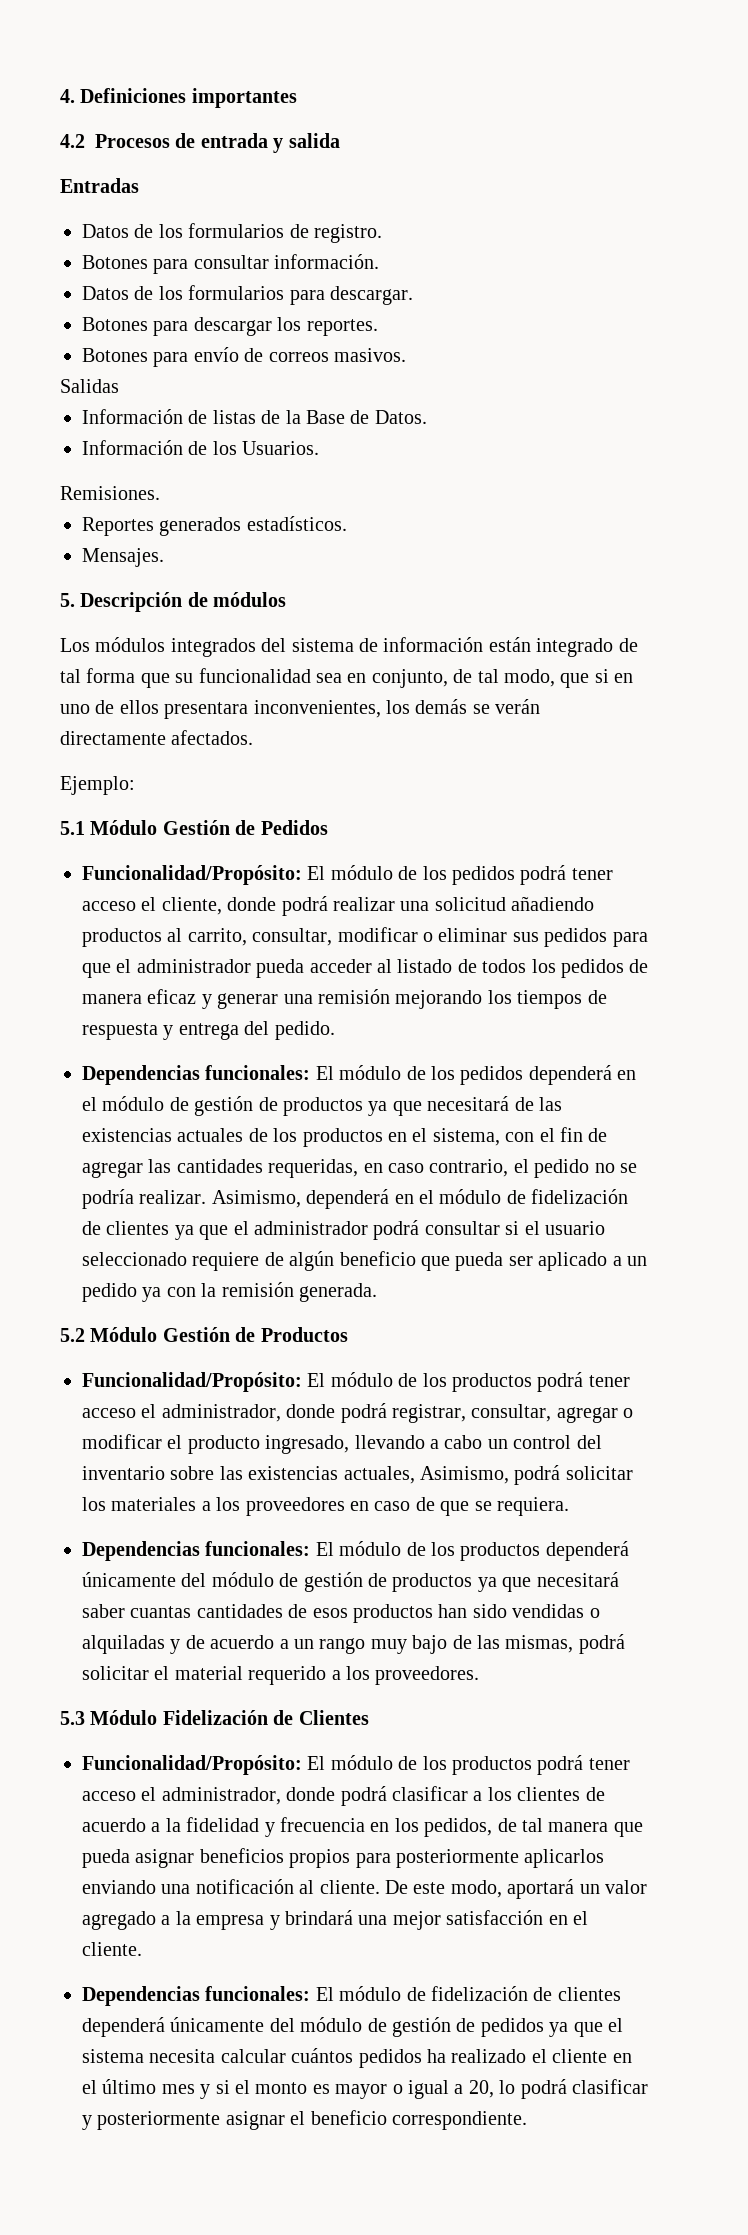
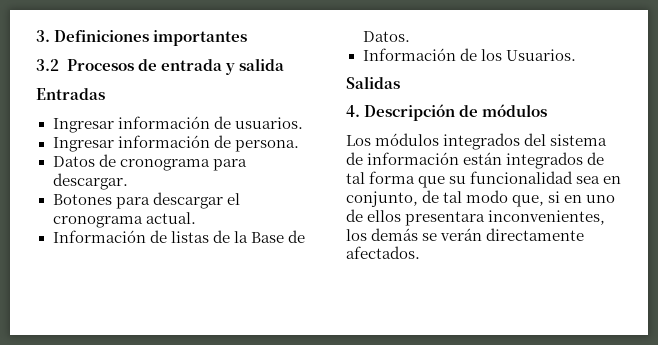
[60,89,75,103] 4. -> [36,30,50,42] 3.
[60,134,85,148] 4.2 -> [36,59,59,71] 3.2
[82,223,382,243] [82,254,380,274] [82,285,285,300] Datos de los formularios de registro. // Botones para consultar información. // Datos de los formularios -> [52,116,303,133] [52,135,299,152] [52,154,210,171] Ingresar información de usuarios. // Ingresar información de persona. // Datos de cronograma
[277,317,378,336] [82,347,406,367] [60,379,119,393] los reportes. // Botones para envío de correos masivos. // Salidas -> [226,193,240,205] [52,212,196,228] el cronograma actual.
[60,486,160,500] [82,516,347,536] [82,548,164,567] [60,593,75,607] Remisiones. // Reportes generados estadísticos. // Mensajes. // 5. -> [346,76,400,89] [346,105,360,117] Salidas // 4.
[536,638,614,657] integrado -> [506,152,584,169] integrados
[503,669,590,688] modo, que -> [466,190,545,207] modo que,
[60,776,135,795] [60,820,328,835] [82,865,613,885] [82,896,595,916] [82,927,648,947] [82,959,649,978] [82,989,607,1009] [82,1021,335,1040] [82,1065,637,1085] [82,1096,562,1116] [82,1127,608,1147] [82,1159,637,1178] [82,1189,629,1209] [82,1220,605,1240] [82,1251,647,1271] [82,1282,377,1302] [60,1327,348,1342] [82,1372,630,1392] [82,1403,634,1423] [82,1434,602,1454] [82,1465,633,1485] [82,1497,569,1516] [82,1541,629,1561] [82,1572,619,1592] [82,1604,600,1623] [82,1634,625,1654] [82,1666,480,1685] [60,1710,369,1725] [82,1755,630,1775] [82,1786,605,1806] [82,1817,643,1837] [82,1848,605,1868] [82,1879,647,1899] [82,1910,588,1930] [82,1942,142,1956] [82,1986,621,2006] [82,2017,623,2037] [82,2048,632,2068] [82,2079,648,2099] [82,2110,527,2130] // Ejemplo: // 5.1 Módulo Gestión de Pedidos // Funcionalidad/Propósito: El módulo de los pedidos podrá tener acceso el cliente, donde podrá realizar una solicitud añadiendo productos al carrito, consultar, modificar o eliminar sus pedidos para que el administrador pueda acceder al listado de todos los pedidos de manera eficaz y generar una remisión mejorando los tiempos de respuesta y entrega del pedido. // Dependencias funcionales: El módulo de los pedidos dependerá en el módulo de gestión de productos ya que necesitará de las existencias actuales de los productos en el sistema, con el fin de agregar las cantidades requeridas, en caso contrario, el pedido no se podría realizar. Asimismo, dependerá en el módulo de fidelización de clientes ya que el administrador podrá consultar si el usuario seleccionado requiere de algún beneficio que pueda ser aplicado a un pedido ya con la remisión generada. // 5.2 Módulo Gestión de Productos // Funcionalidad/Propósito: El módulo de los productos podrá tener acceso el administrador, donde podrá registrar, consultar, agregar o modificar el producto ingresado, llevando a cabo un control del inventario sobre las existencias actuales, Asimismo, podrá solicitar los materiales a los proveedores en caso de que se requiera. // Dependencias funcionales: El módulo de los productos dependerá únicamente del módulo de gestión de productos ya que necesitará saber cuantas cantidades de esos productos han sido vendidas o alquiladas y de acuerdo a un rango muy bajo de las mismas, podrá solicitar el material requerido a los proveedores. // 5.3 Módulo Fidelización de Clientes // Funcionalidad/Propósito: El módulo de los productos podrá tener acceso el administrador, donde podrá clasificar a los clientes de acuerdo a la fidelidad y frecuencia en los pedidos, de tal manera que pueda asignar beneficios propios para posteriormente aplicarlos enviando una notificación al cliente. De este modo, aportará un valor agregado a la empresa y brindará una mejor satisfacción en el cliente. // Dependencias funcionales: El módulo de fidelización de clientes dependerá únicamente del módulo de gestión de pedidos ya que el sistema necesita calcular cuántos pedidos ha realizado el cliente en el último mes y si el monto es mayor o igual a 20, lo podrá clasificar y posteriormente asignar el beneficio correspondiente. -> (420, 252) none

